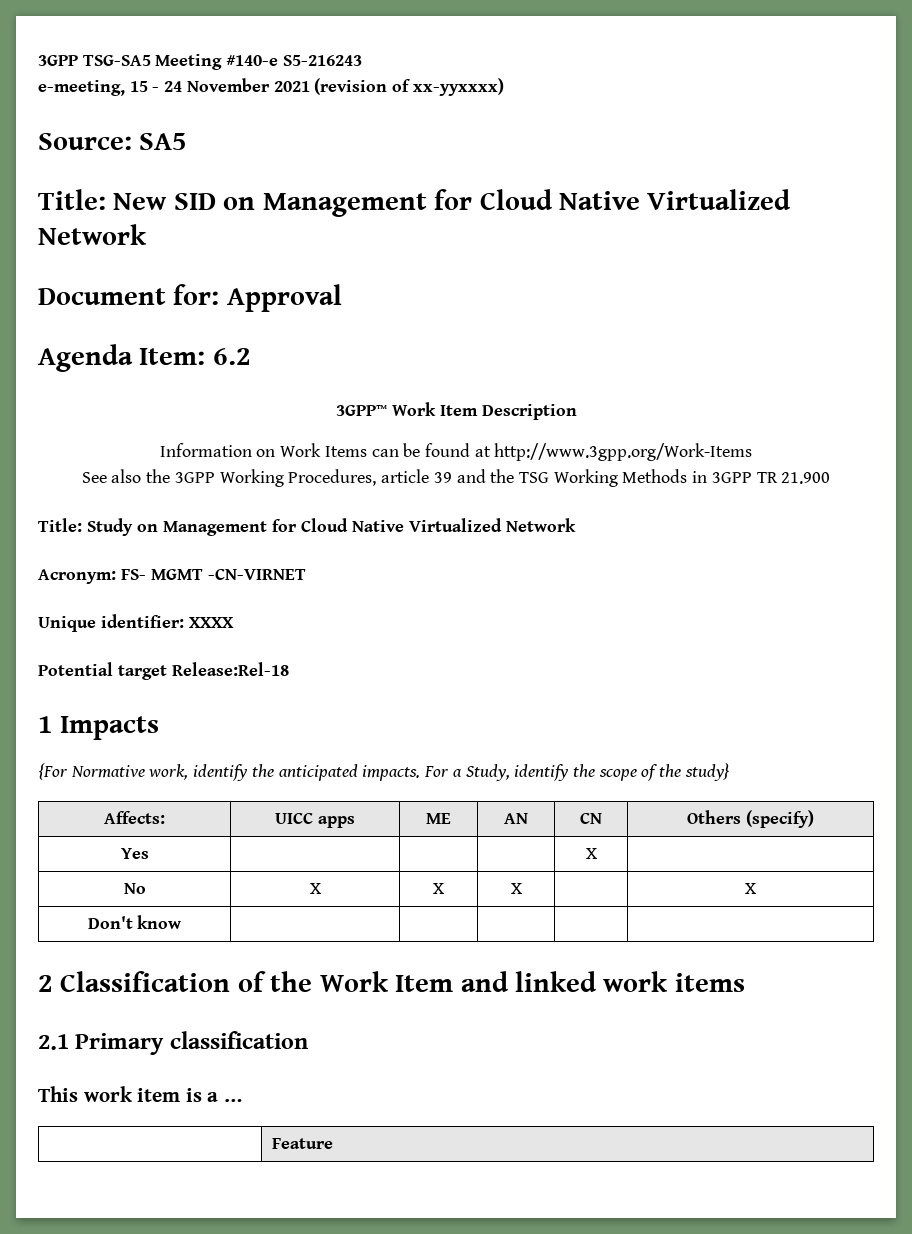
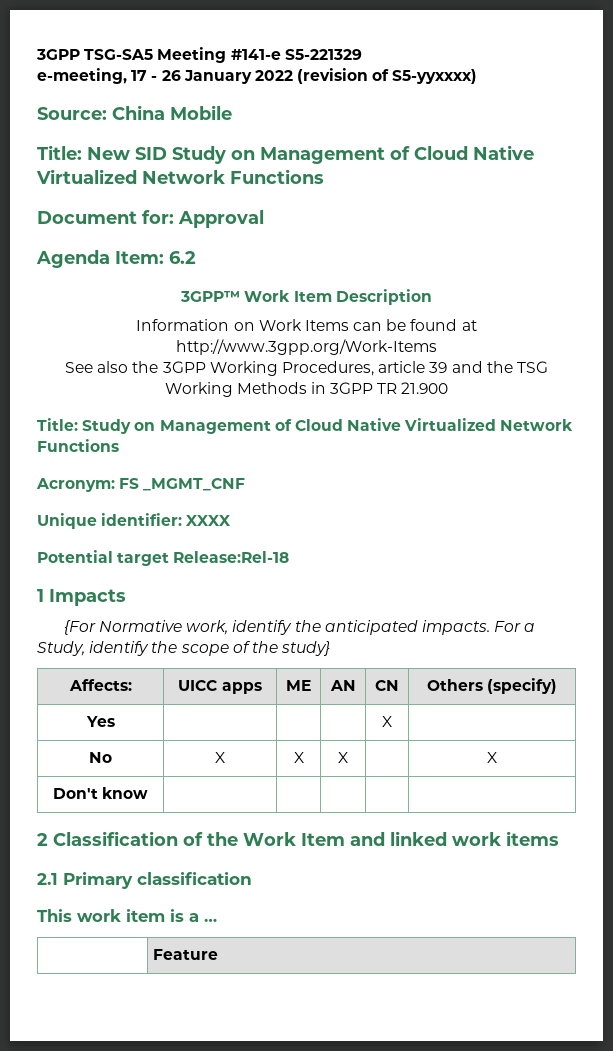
[226,55,362,66] #140-e S5-216243 -> [230,49,362,60] #141-e S5-221329
[129,78,310,92] 15 - 24 November 2021 -> [131,70,293,84] 17 - 26 January 2022
[412,78,504,96] xx-yyxxxx) -> [392,69,478,84] S5-yyxxxx)
[139,133,188,150] SA5 -> [112,105,232,120] China Mobile
[223,189,792,217] [38,224,147,245] on Management for Cloud Native Virtualized Network -> [172,145,534,164] [36,169,324,184] Study on Management of Cloud Native Virtualized Network Functions
[272,518,576,532] for Cloud Native Virtualized Network -> [274,418,574,431] [37,439,119,452] of Cloud Native Virtualized Network Functions
[121,569,306,580] FS- MGMT -CN-VIRNET -> [119,478,246,491] FS _MGMT_CNF

